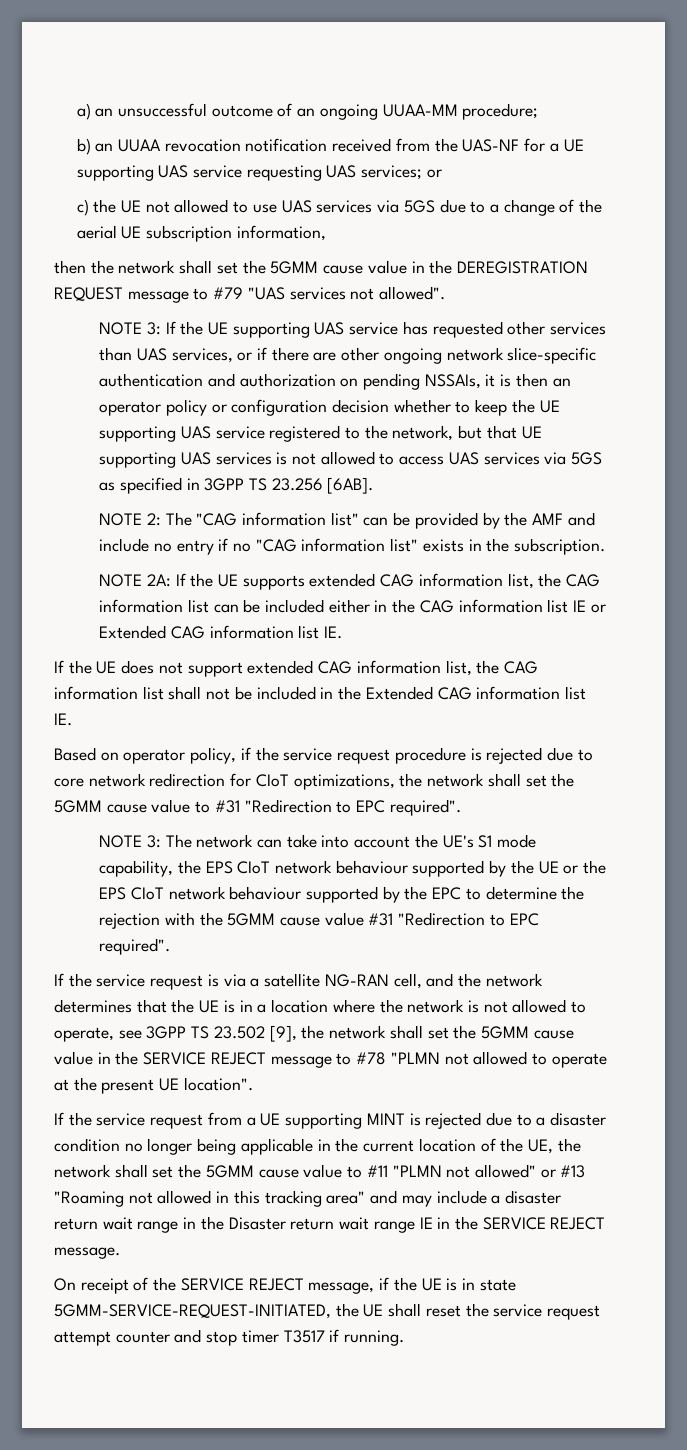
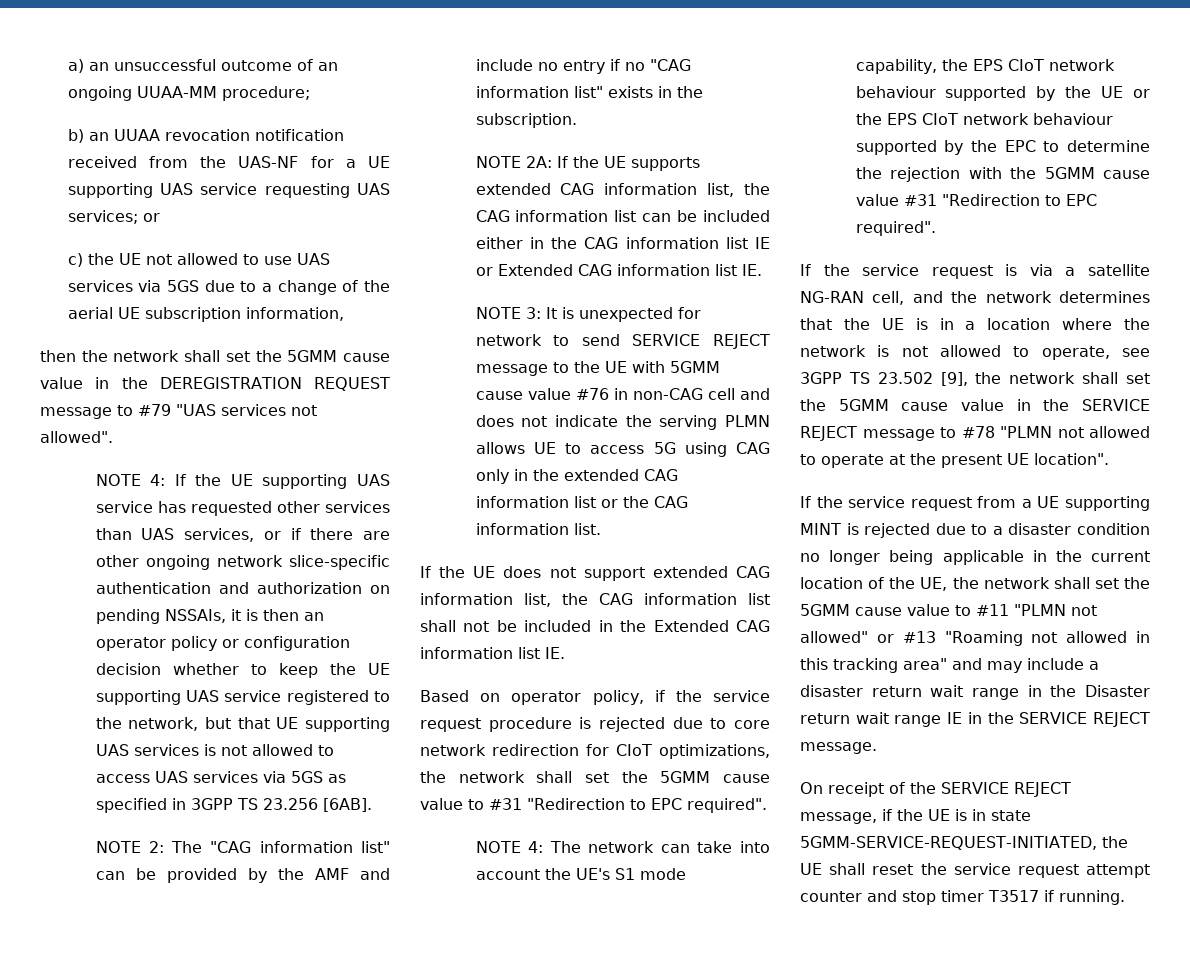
[146,322,161,335] 3: -> [150,474,166,486] 4:
(343, 632) none -> [475,307,701,322] [475,334,770,349] [475,361,720,376] [475,388,770,400] [475,415,770,430] [475,442,770,457] [475,469,678,484] [475,496,688,508] [475,523,601,535] // NOTE 3: It is unexpected for network to send SERVICE REJECT message to the UE with 5GMM cause value #76 in non-CAG cell and does not indicate the serving PLMN allows UE to access 5G using CAG only in the extended CAG information list or the CAG information list.
[146,835,161,848] 3: -> [528,841,544,853] 4:

